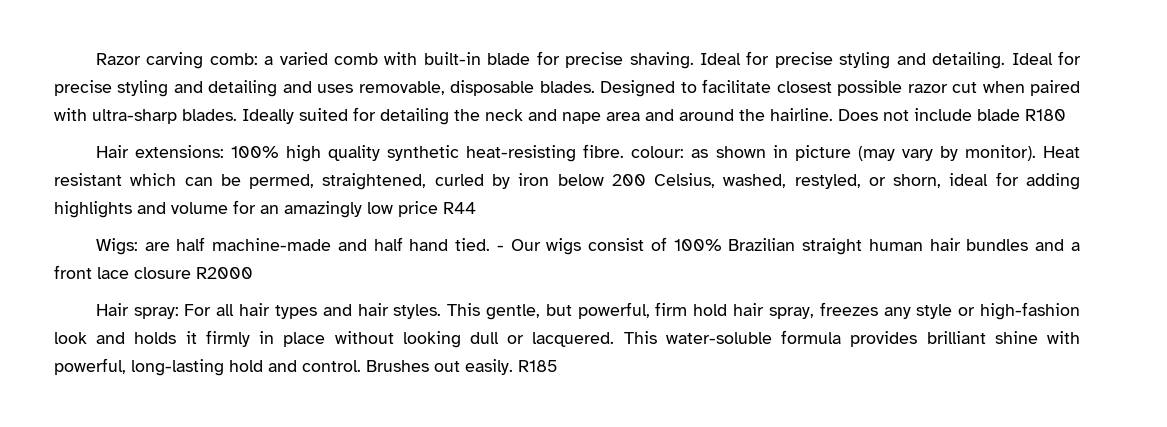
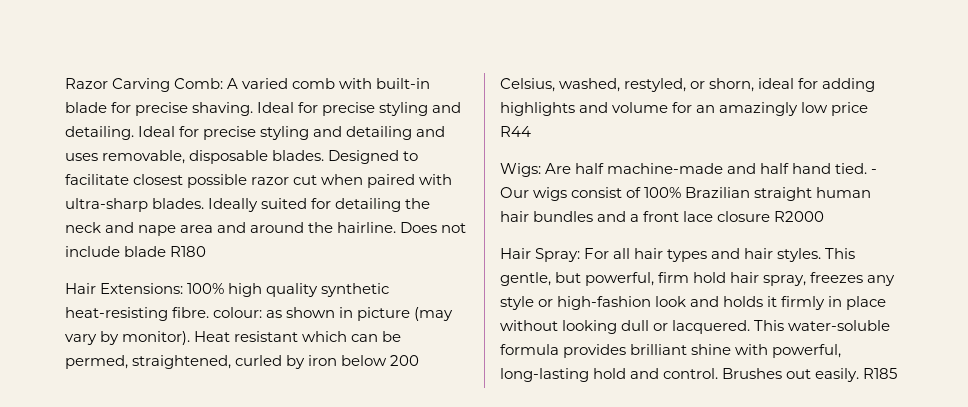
[146,52,274,69] carving comb: a -> [112,78,239,92] Carving Comb: A
[134,145,224,158] extensions: -> [100,283,184,294] Extensions:
[144,242,170,251] are -> [545,163,572,174] Are
[133,307,179,319] spray: -> [535,248,581,262] Spray:

